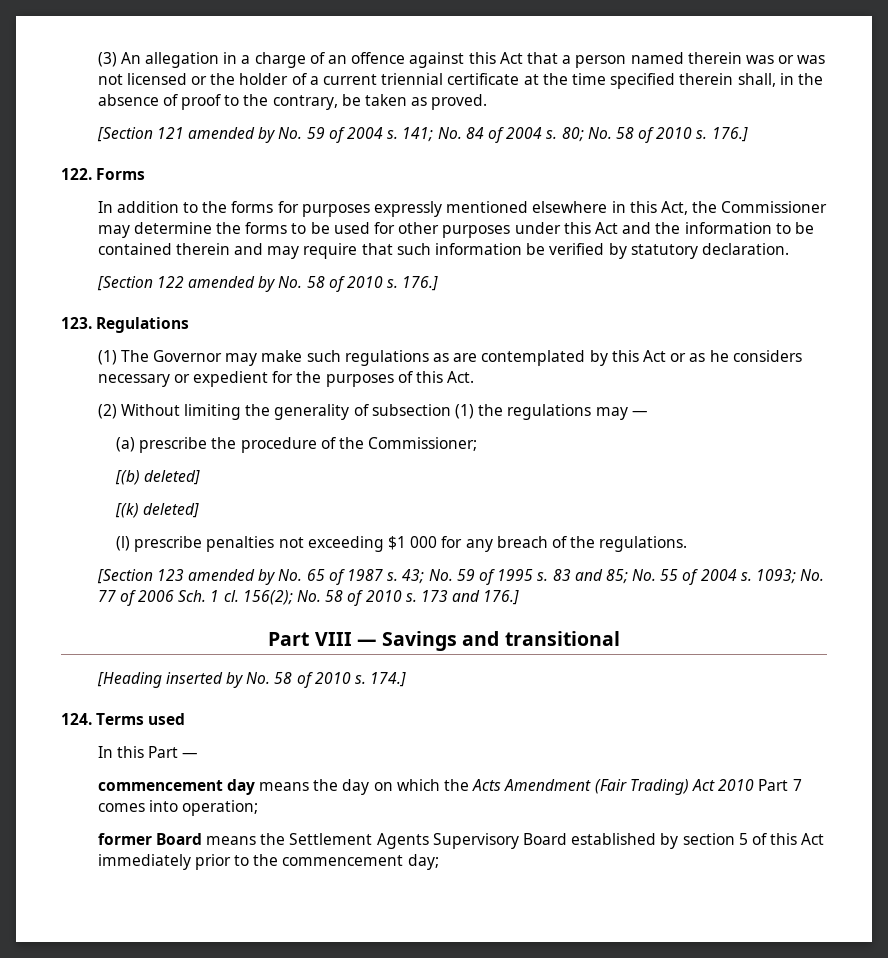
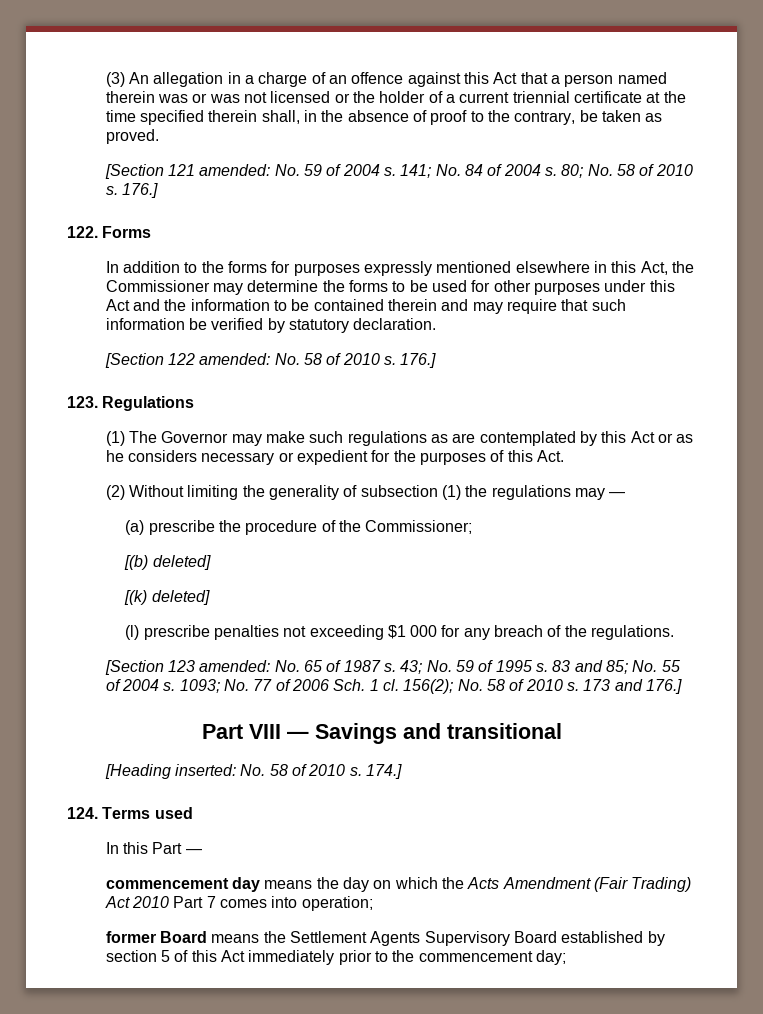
[188,127,276,143] amended by -> [199,164,271,176] amended:
[188,276,276,292] amended by -> [199,353,271,365] amended:
[188,569,276,585] amended by -> [199,660,271,672] amended:
[165,672,244,688] inserted by -> [175,764,237,776] inserted:

